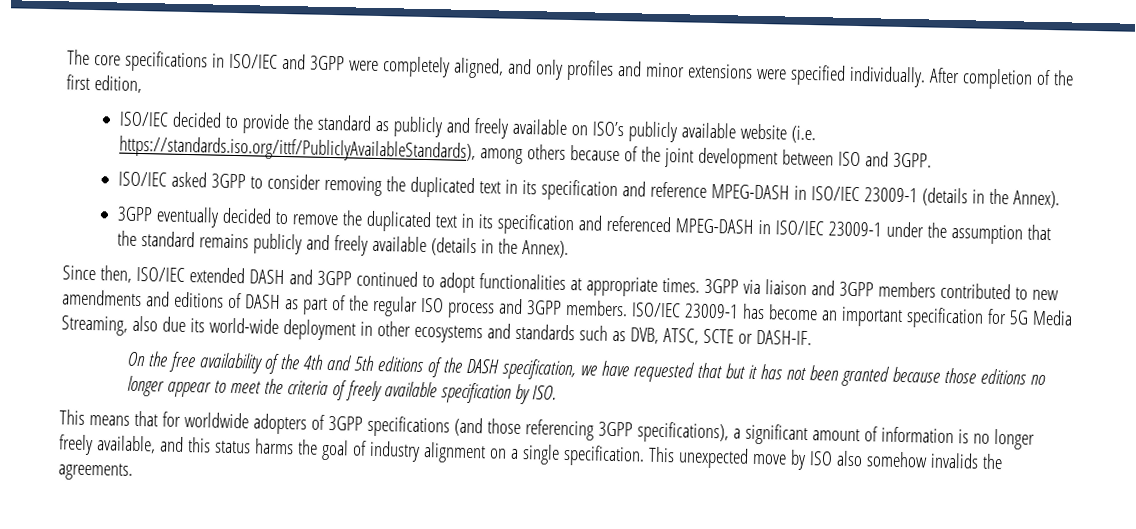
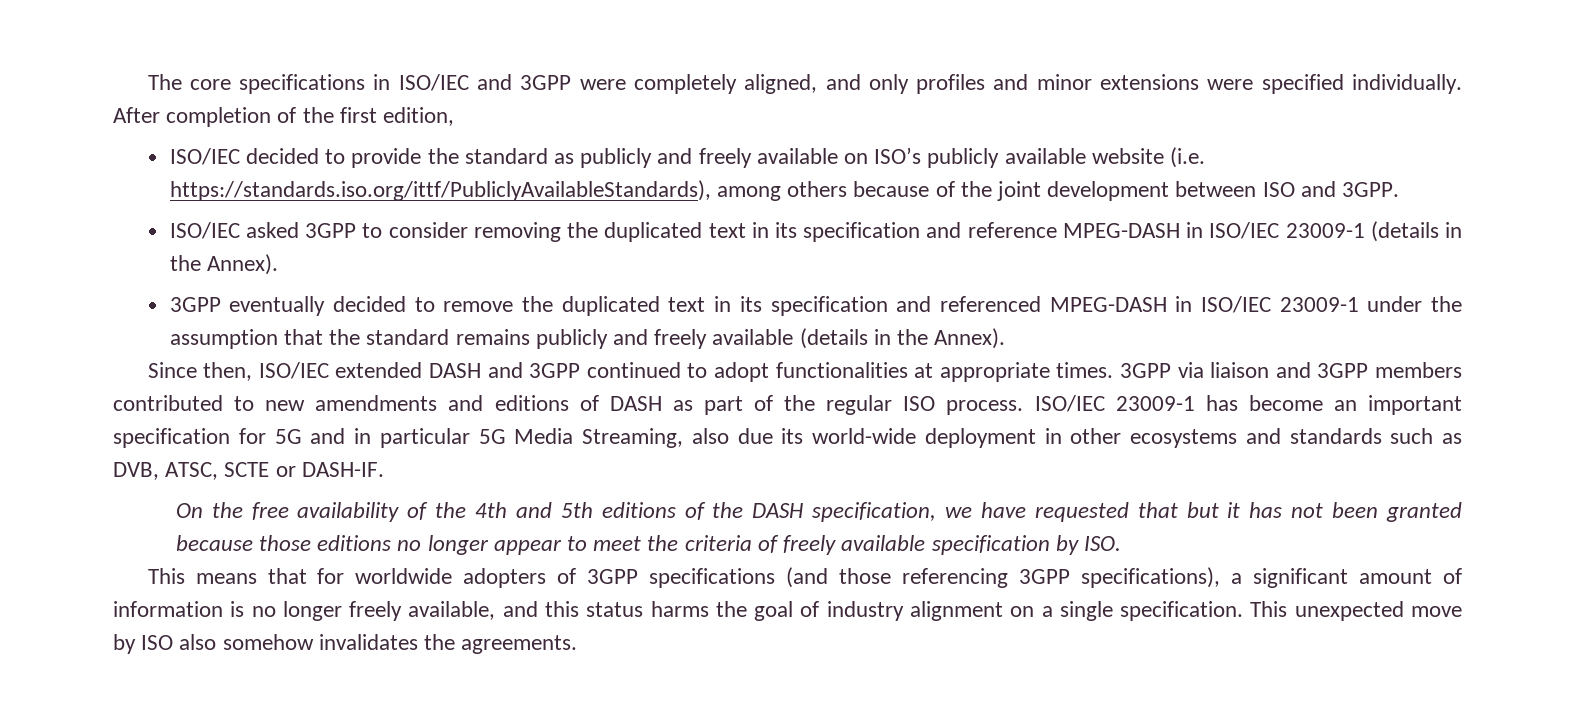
[446,298,628,319] process and 3GPP members. -> [946,400,1024,415] process.
(1029, 317) none -> [310,428,506,448] and in particular 5G
[929,452,979,469] invalids -> [318,634,418,650] invalidates

